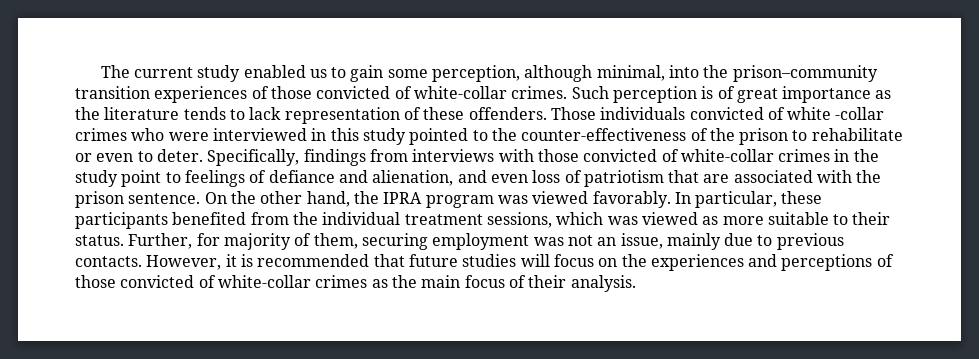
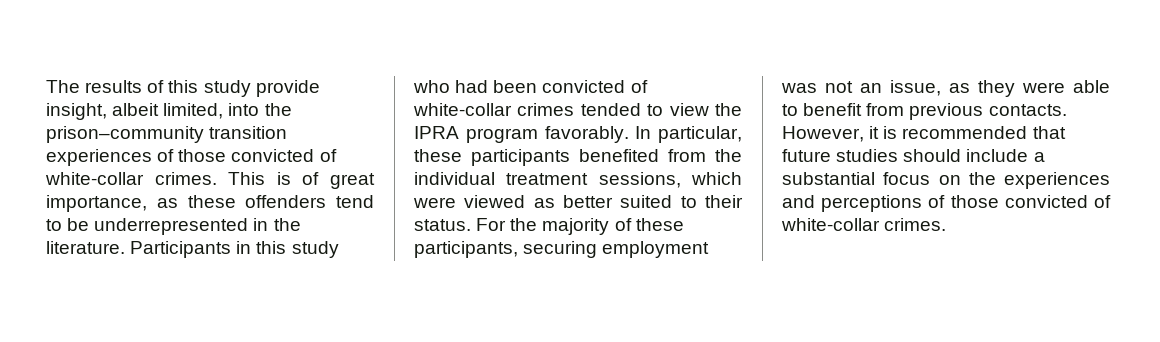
[133,65,665,82] current study enabled us to gain some perception, although minimal, -> [85,80,320,97] [46,103,224,120] results of this study provide insight, albeit limited,
[571,86,697,103] Such perception -> [228,172,266,185] This
[782,86,892,103] [75,107,885,124] [75,128,903,145] [75,149,879,166] [75,170,882,187] [75,191,350,208] importance as the literature tends to lack representation of these offenders. Those individuals convicted of white -collar crimes who were interviewed in this study pointed to the counter-effectiveness of the prison to rehabilitate or even to deter. Specifically, findings from interviews with those convicted of white-collar crimes in the study point to feelings of defiance and alienation, and even loss of patriotism that are associated with the prison sentence. On the other hand, -> [46,195,374,212] [46,218,301,235] [46,241,339,258] [413,80,648,93] [413,103,709,116] importance, as these offenders tend to be underrepresented in the literature. Participants in this study who had been convicted of white-collar crimes tended to view
[497,191,589,204] was viewed -> (538, 135) none
[607,216,638,225] was -> [413,197,456,208] were
[722,212,829,225] more suitable -> [563,195,673,208] better suited
[128,233,358,250] Further, for majority of them, -> [476,218,684,235] [414,241,518,258] For the majority of these participants,
[666,233,773,250] mainly due to -> [949,80,1110,97] [782,103,905,116] as they were able to benefit from
[520,254,550,267] will -> [903,149,1045,162] [782,172,875,185] should include a substantial
[315,275,636,292] crimes as the main focus of their analysis. -> [884,218,947,231] crimes.

